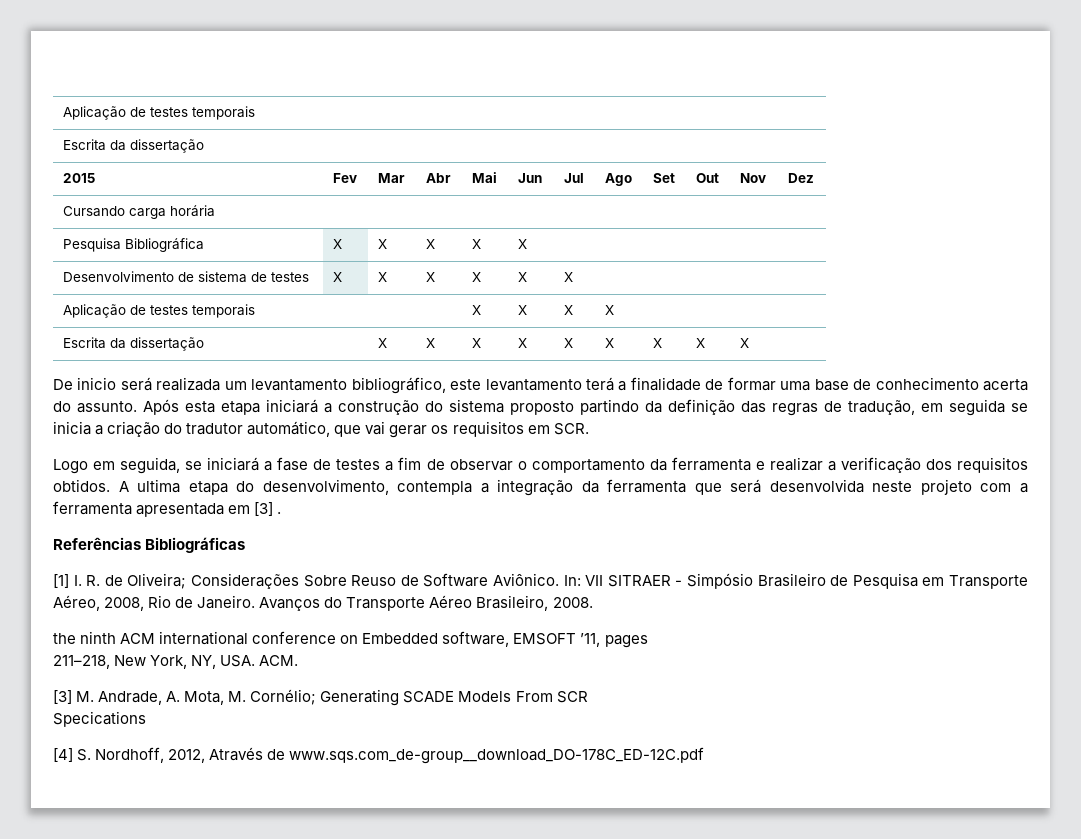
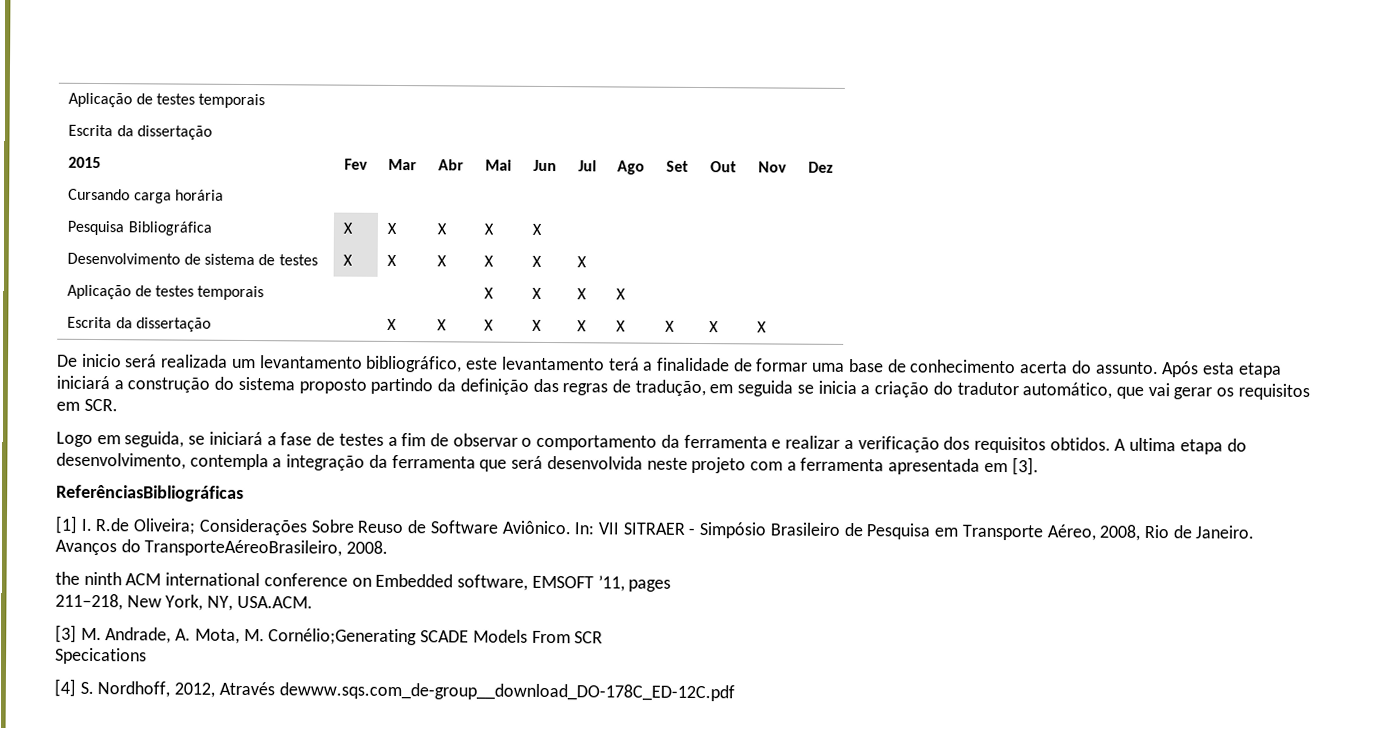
[254,502,282,516] [53,537,246,553] [3] . // Referências Bibliográficas -> [1011,457,1039,476] [56,484,244,502] [3]. // ReferênciasBibliográficas
[86,575,123,586] R. de -> [95,518,130,532] R.de
[346,595,549,611] Transporte Aéreo Brasileiro, -> [144,539,343,557] TransporteAéreoBrasileiro,
[220,655,299,667] USA. ACM. -> [236,595,313,609] USA.ACM.
[250,689,400,706] Cornélio; Generating -> [268,628,418,646] Cornélio;Generating
[267,747,705,764] de www.sqs.com_de-group__download_DO-178C_ED-12C.pdf -> [278,682,735,702] dewww.sqs.com_de-group__download_DO-178C_ED-12C.pdf

